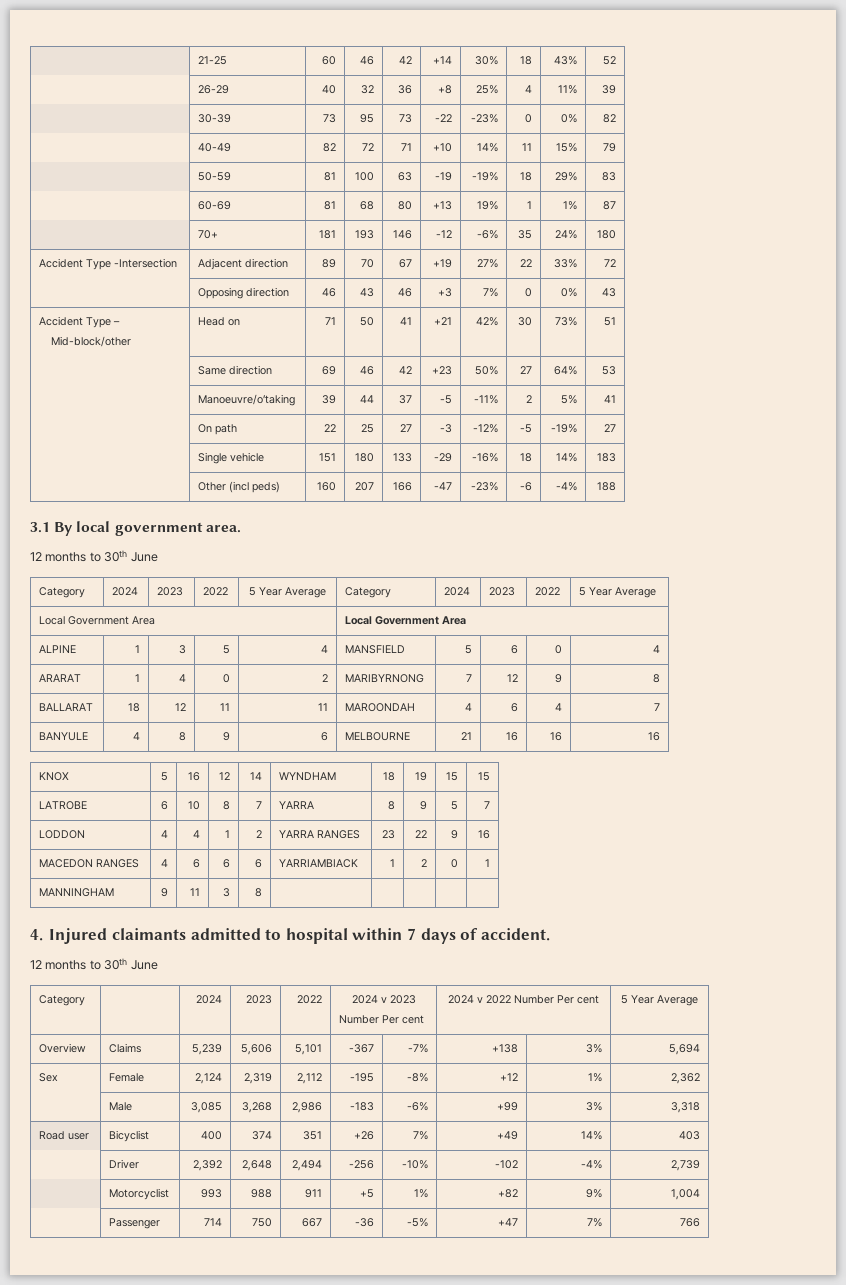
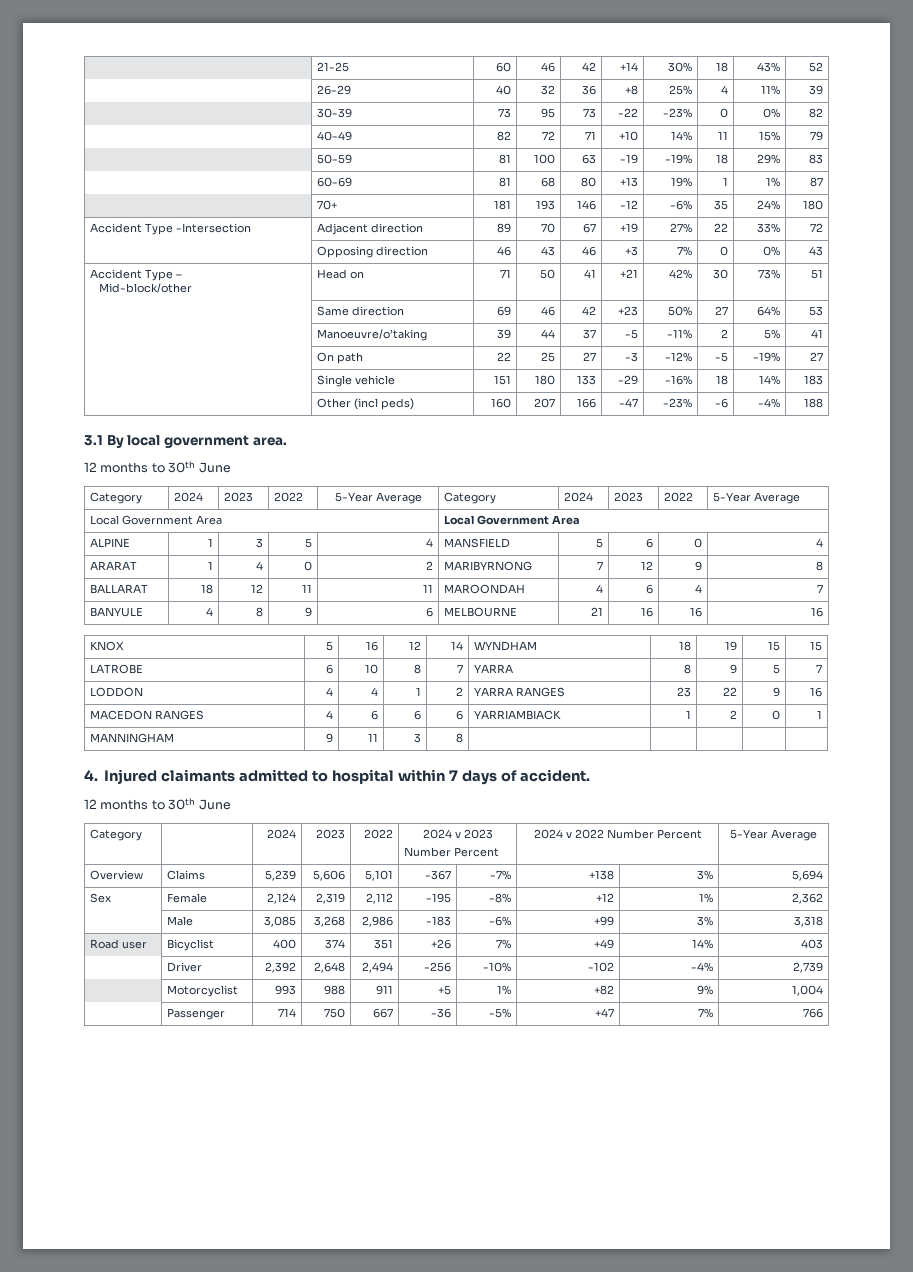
[249,587,282,596] 5 Year -> [334,492,373,502] 5-Year
[579,587,613,596] 5 Year -> [712,492,751,502] 5-Year
[382,1015,425,1024] Per cent -> [453,847,499,857] Percent
[557,995,599,1004] [621,995,654,1004] Per cent | 5 Year -> [656,829,702,839] [730,829,768,839] Percent | 5-Year

